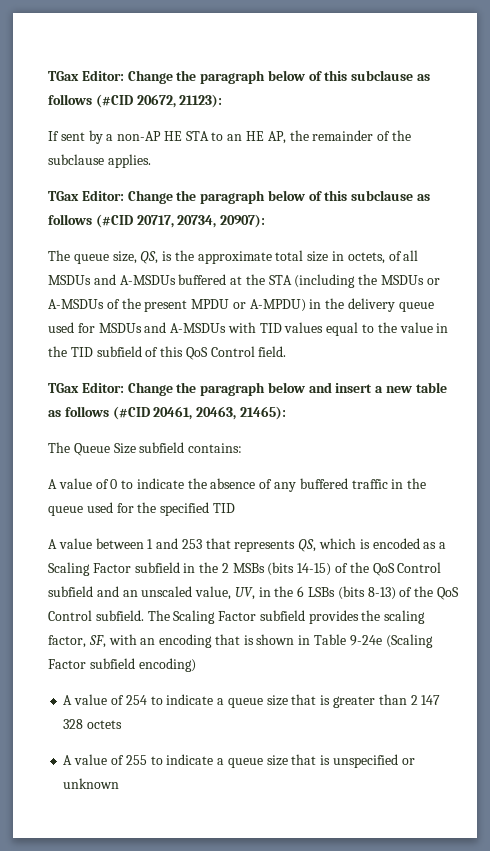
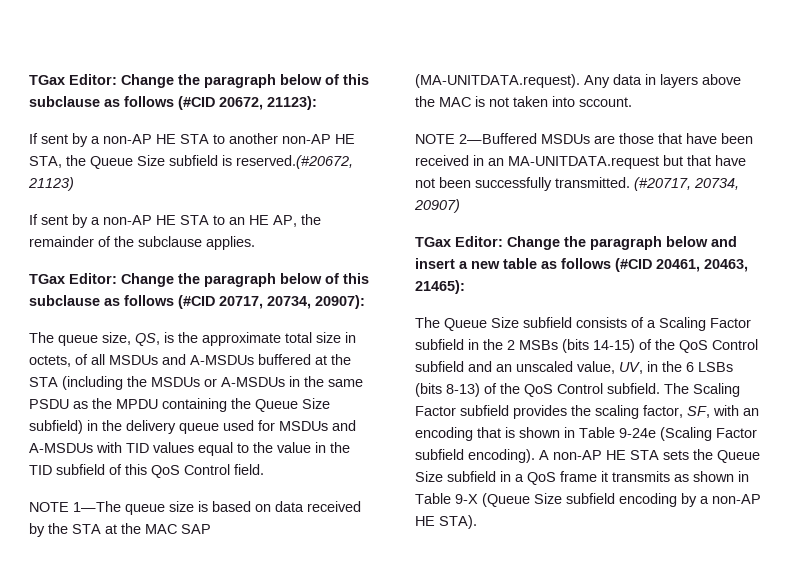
(223, 101) none -> [29,133,355,147] [29,155,353,169] [28,177,74,191] // If sent by a non-AP HE STA to another non-AP HE STA, the Queue Size subfield is reserved.(#20672, 21123)
[106,298,306,312] of the present MPDU or A-MPDU) -> [289,376,363,387] [29,398,330,412] [29,420,83,434] in the same PSDU as the MPDU containing the Queue Size subfield)
(287, 351) none -> [29,501,361,515] [29,523,211,537] [415,74,741,88] [415,96,632,107] [415,133,753,144] [415,155,746,169] [415,177,739,191] [414,199,460,213] // NOTE 1—The queue size is based on data received by the STA at the MAC SAP (MA-UNITDATA.request). Any data in layers above the MAC is not taken into sccount. // NOTE 2—Buffered MSDUs are those that have been received in an MA-UNITDATA.request but that have not been successfully transmitted. (#20717, 20734, 20907)
[188,443,243,453] [48,478,427,492] [48,502,235,516] [48,538,437,552] contains: // A value of 0 to indicate the absence of any buffered traffic in the queue used for the specified TID // A value between 1 and 253 that represents QS, which is encoded as -> [576,317,644,328] consists of
[138,658,196,672] [63,694,441,708] [63,719,123,729] [63,754,415,768] [63,778,120,789] encoding) // A value of 254 to indicate a queue size that is greater than 2 147 328 octets // A value of 255 to indicate a queue size that is unspecified or unknown -> [468,449,760,463] [415,471,749,485] [415,493,761,507] [415,515,477,529] encoding). A non-AP HE STA sets the Queue Size subfield in a QoS frame it transmits as shown in Table 9-X (Queue Size subfield encoding by a non-AP HE STA).

